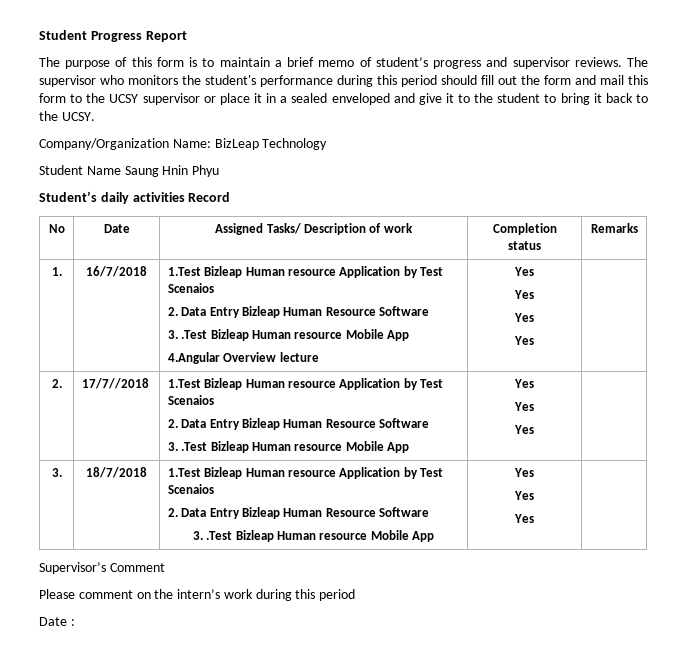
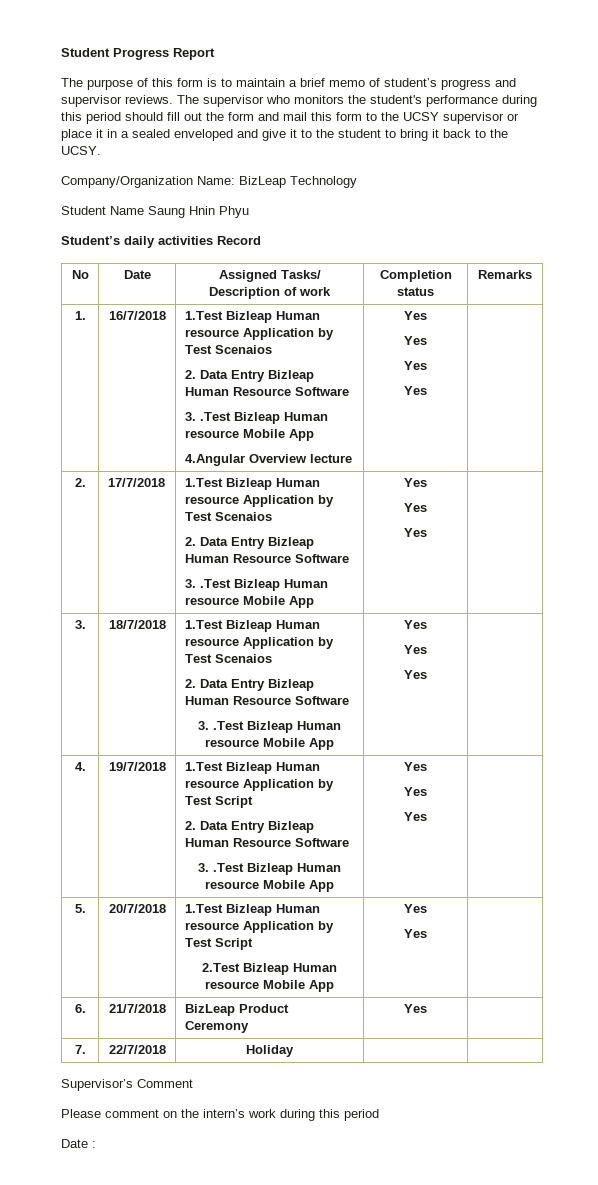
[81,378,149,389] 17/7//2018 -> [107,478,165,487] 17/7/2018
(534, 518) none -> [74,762,86,771] [108,762,166,771] [184,762,320,774] [184,779,334,791] [184,796,253,808] [184,821,314,833] [184,838,349,847] [198,863,341,875] [205,880,334,892] [404,762,427,771] [404,787,427,796] [404,812,427,821] [74,904,86,913] [108,904,166,913] [184,904,320,916] [184,921,334,933] [184,938,253,950] [202,963,337,975] [205,980,334,992] [404,904,427,913] [404,929,427,938] [74,1004,86,1013] [108,1004,166,1013] [184,1004,289,1016] [184,1021,249,1033] [404,1004,427,1013] [74,1045,86,1054] [108,1045,166,1054] [246,1045,294,1057] // 4. | 19/7/2018 | 1.Test Bizleap Human resource Application by Test Script // 2. Data Entry Bizleap Human Resource Software // 3. .Test Bizleap Human resource Mobile App | Yes // Yes // Yes | // 5. | 20/7/2018 | 1.Test Bizleap Human resource Application by Test Script // 2.Test Bizleap Human resource Mobile App | Yes // Yes | // 6. | 21/7/2018 | BizLeap Product Ceremony | Yes | // 7. | 22/7/2018 | Holiday | |

